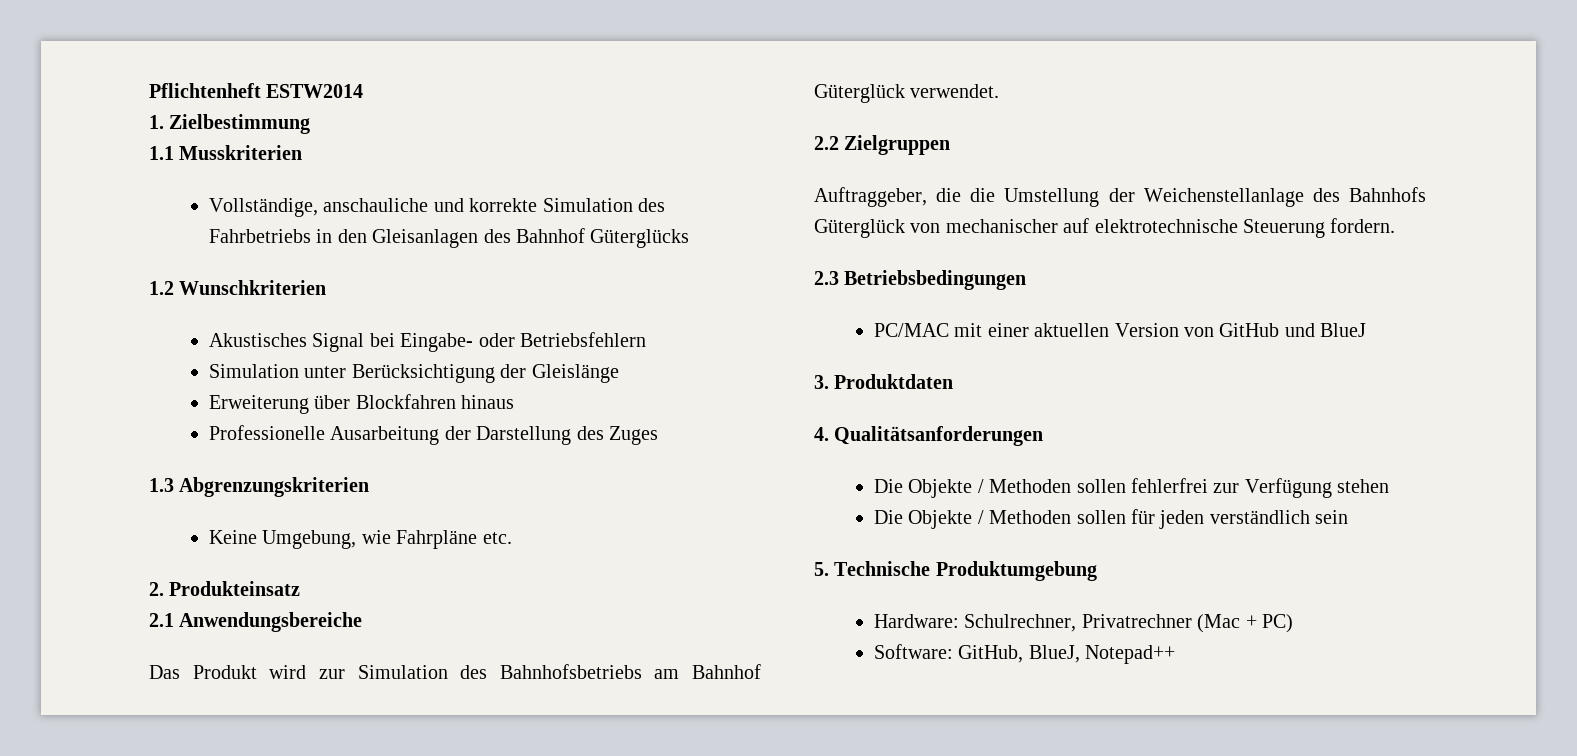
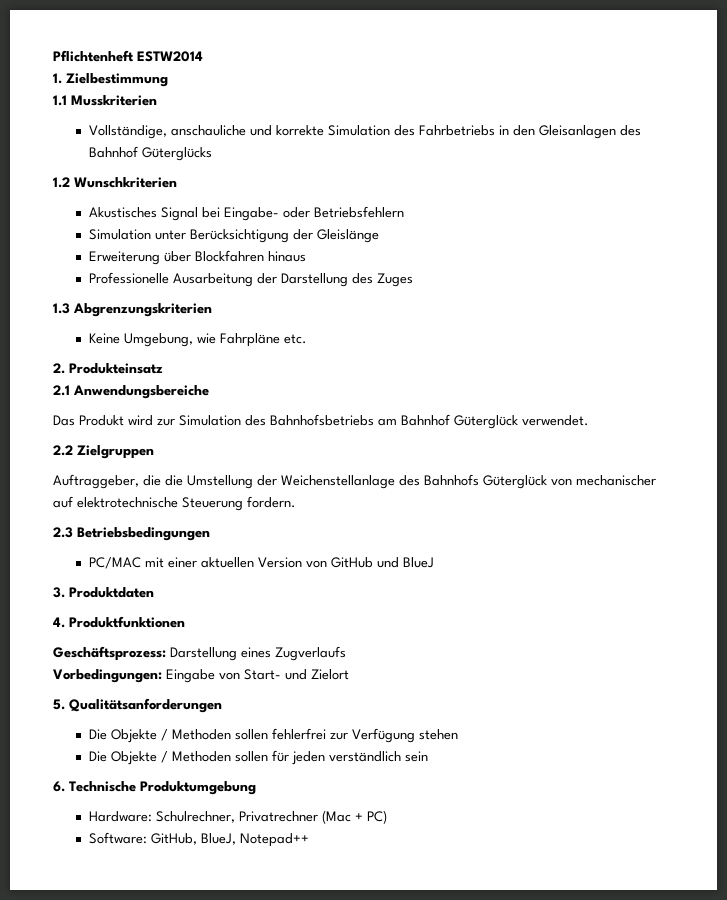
(829, 434) none -> [69,616,185,628] [53,646,346,661] [53,669,349,683] [53,699,65,710] Produktfunktionen // Geschäftsprozess: Darstellung eines Zugverlaufs // Vorbedingungen: Eingabe von Start- und Zielort // 5.
[814,562,829,576] 5. -> [53,781,65,792] 6.

